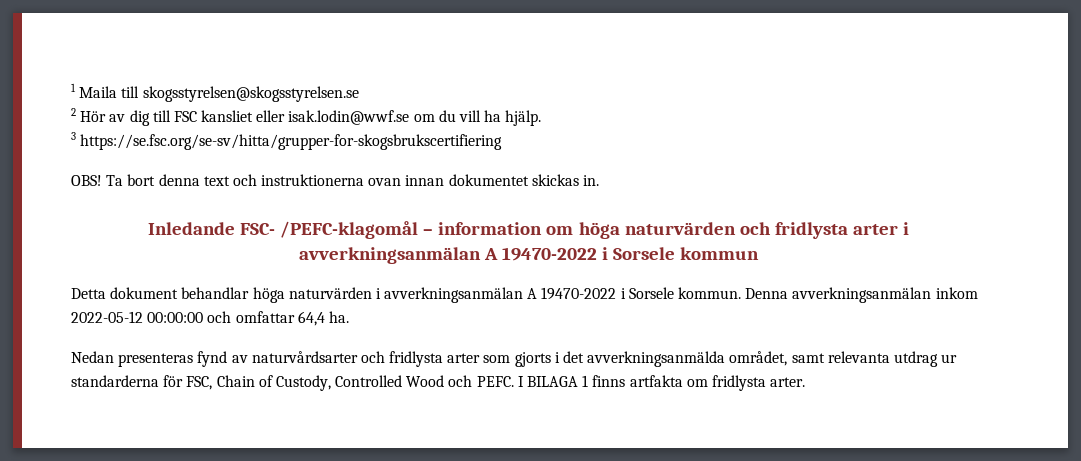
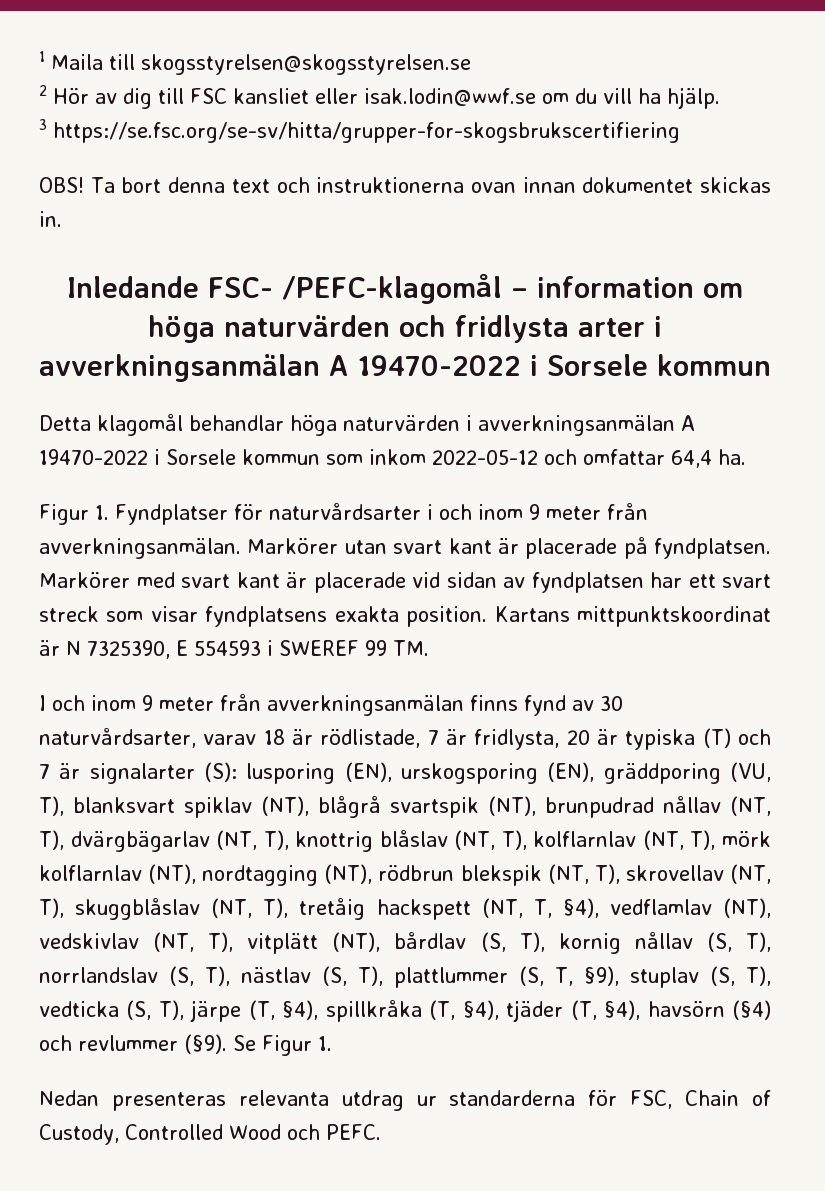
[110,287,179,299] dokument -> [97,414,183,436] klagomål
[678,287,932,303] kommun. Denna avverkningsanmälan -> [242,449,363,465] kommun som
[147,312,204,323] 00:00:00 -> (538, 457) none
[71,351,825,367] Nedan presenteras fynd av naturvårdsarter och fridlysta arter som gjorts i det avverkningsanmälda området, samt -> [39,503,648,525] [39,537,771,559] [39,571,771,593] [39,606,772,627] [39,640,429,659] [39,694,623,716] [39,728,772,750] [39,762,771,784] [39,796,771,818] [39,830,771,852] [39,864,771,886] [39,898,772,920] [39,932,771,954] [39,966,771,988] [39,1000,771,1022] [39,1034,332,1056] [39,1090,226,1111] Figur 1. Fyndplatser för naturvårdsarter i och inom 9 meter från avverkningsanmälan. Markörer utan svart kant är placerade på fyndplatsen. Markörer med svart kant är placerade vid sidan av fyndplatsen har ett svart streck som visar fyndplatsens exakta position. Kartans mittpunktskoordinat är N 7325390, E 554593 i SWEREF 99 TM. // I och inom 9 meter från avverkningsanmälan finns fynd av 30 naturvårdsarter, varav 18 är rödlistade, 7 är fridlysta, 20 är typiska (T) och 7 är signalarter (S): lusporing (EN), urskogsporing (EN), gräddporing (VU, T), blanksvart spiklav (NT), blågrå svartspik (NT), brunpudrad nållav (NT, T), dvärgbägarlav (NT, T), knottrig blåslav (NT, T), kolflarnlav (NT, T), mörk kolflarnlav (NT), nordtagging (NT), rödbrun blekspik (NT, T), skrovellav (NT, T), skuggblåslav (NT, T), tretåig hackspett (NT, T, §4), vedflamlav (NT), vedskivlav (NT, T), vitplätt (NT), bårdlav (S, T), kornig nållav (S, T), norrlandslav (S, T), nästlav (S, T), plattlummer (S, T, §9), stuplav (S, T), vedticka (S, T), järpe (T, §4), spillkråka (T, §4), tjäder (T, §4), havsörn (§4) och revlummer (§9). Se Figur 1. // Nedan presenteras
[517,375,806,391] I BILAGA 1 finns artfakta om fridlysta arter. -> (381, 1132) none

